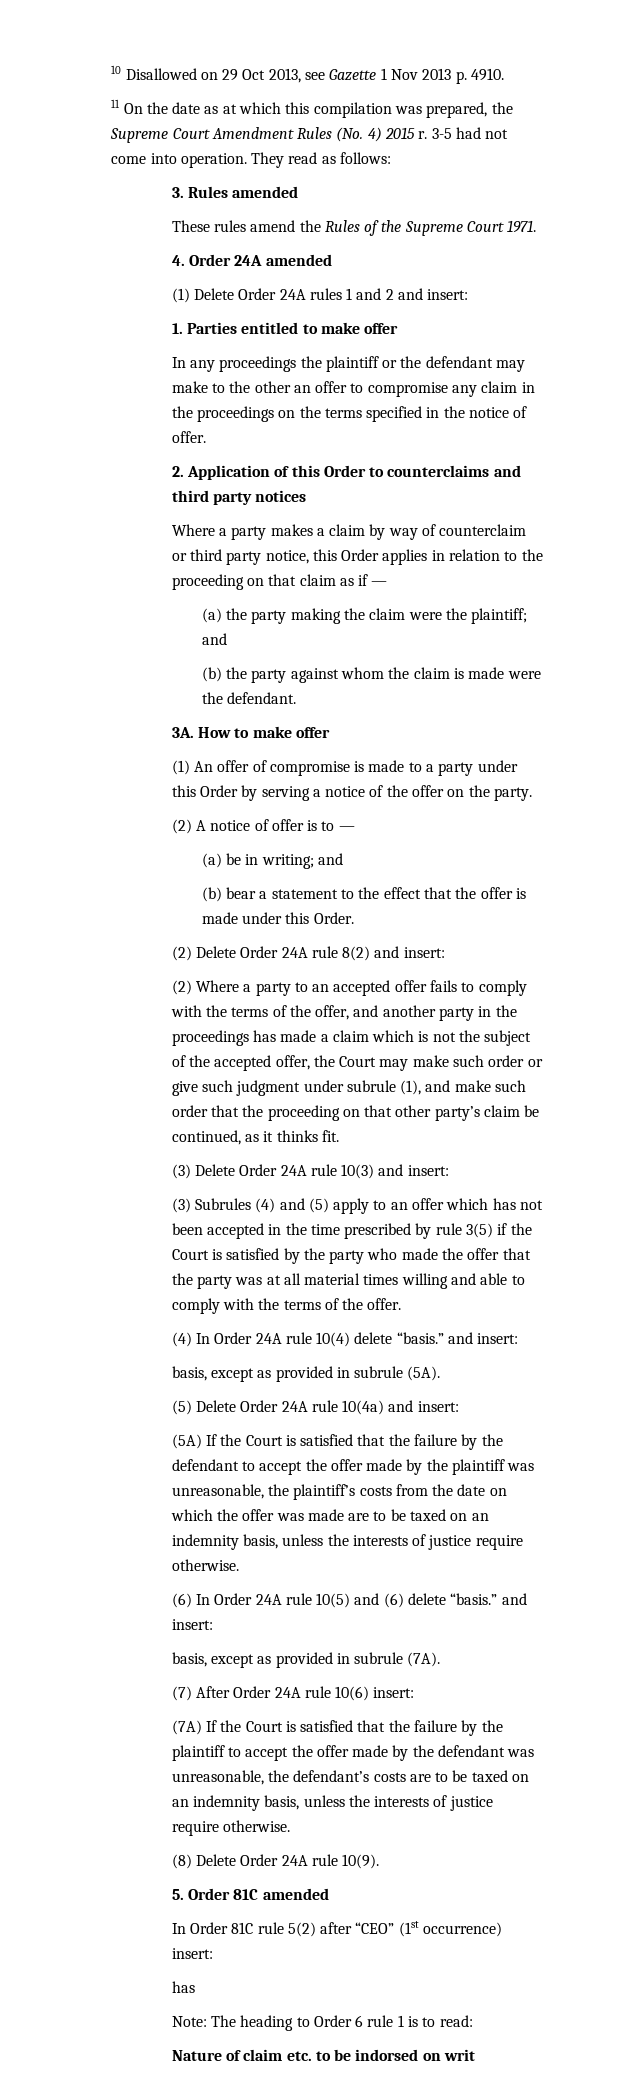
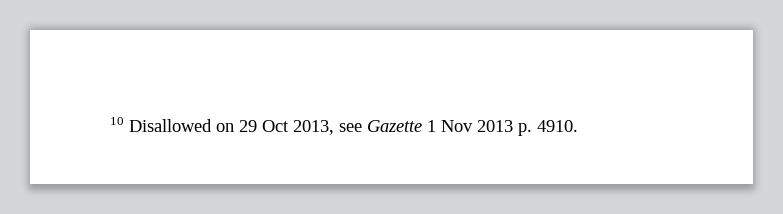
[111,99,513,118] [110,127,509,143] [111,152,392,168] [171,186,299,198] [171,220,537,236] [171,254,332,266] [171,288,469,303] [171,322,399,334] [171,356,526,372] [171,381,535,397] [171,406,528,422] [171,431,206,443] [171,465,521,480] [171,490,307,505] [171,524,527,540] [171,549,543,565] [171,574,388,590] [201,608,528,624] [201,633,227,645] [201,667,541,683] [201,692,297,704] [171,726,330,738] [171,760,518,776] [171,785,533,801] [171,819,355,834] [201,853,344,869] [201,887,526,902] [201,912,354,924] [171,946,445,961] [171,980,527,996] [170,1005,517,1021] [171,1030,532,1046] [171,1055,543,1071] [171,1080,527,1096] [171,1105,540,1121] [171,1130,339,1145] [171,1164,449,1179] [171,1198,544,1214] [171,1223,532,1239] [171,1248,531,1264] [171,1273,525,1289] [171,1298,402,1314] [171,1332,519,1347] [171,1366,441,1382] [171,1400,459,1415] [171,1434,503,1450] [171,1459,535,1475] [171,1484,507,1500] [170,1509,489,1521] [171,1534,523,1550] [171,1559,239,1571] [171,1593,527,1608] [171,1619,213,1630] [171,1652,441,1668] [171,1686,415,1701] [171,1720,503,1736] [171,1745,535,1761] [171,1770,530,1785] [171,1795,493,1811] [171,1820,290,1836] [171,1854,380,1869] [171,1888,329,1900] [171,1921,503,1937] [171,1948,213,1959] [171,1981,195,1993] [171,2015,473,2031] [171,2049,476,2061] // 11 On the date as at which this compilation was prepared, the Supreme Court Amendment Rules (No. 4) 2015 r. 3-5 had not come into operation. They read as follows: // 3. Rules amended // These rules amend the Rules of the Supreme Court 1971. // 4. Order 24A amended // (1) Delete Order 24A rules 1 and 2 and insert: // 1. Parties entitled to make offer // In any proceedings the plaintiff or the defendant may make to the other an offer to compromise any claim in the proceedings on the terms specified in the notice of offer. // 2. Application of this Order to counterclaims and third party notices // Where a party makes a claim by way of counterclaim or third party notice, this Order applies in relation to the proceeding on that claim as if — // (a) the party making the claim were the plaintiff; and // (b) the party against whom the claim is made were the defendant. // 3A. How to make offer // (1) An offer of compromise is made to a party under this Order by serving a notice of the offer on the party. // (2) A notice of offer is to — // (a) be in writing; and // (b) bear a statement to the effect that the offer is made under this Order. // (2) Delete Order 24A rule 8(2) and insert: // (2) Where a party to an accepted offer fails to comply with the terms of the offer, and another party in the proceedings has made a claim which is not the subject of the accepted offer, the Court may make such order or give such judgment under subrule (1), and make such order that the proceeding on that other party’s claim be continued, as it thinks fit. // (3) Delete Order 24A rule 10(3) and insert: // (3) Subrules (4) and (5) apply to an offer which has not been accepted in the time prescribed by rule 3(5) if the Court is satisfied by the party who made the offer that the party was at all material times willing and able to comply with the terms of the offer. // (4) In Order 24A rule 10(4) delete “basis.” and insert: // basis, except as provided in subrule (5A). // (5) Delete Order 24A rule 10(4a) and insert: // (5A) If the Court is satisfied that the failure by the defendant to accept the offer made by the plaintiff was unreasonable, the plaintiff’s costs from the date on which the offer was made are to be taxed on an indemnity basis, unless the interests of justice require otherwise. // (6) In Order 24A rule 10(5) and (6) delete “basis.” and insert: // basis, except as provided in subrule (7A). // (7) After Order 24A rule 10(6) insert: // (7A) If the Court is satisfied that the failure by the plaintiff to accept the offer made by the defendant was unreasonable, the defendant’s costs are to be taxed on an indemnity basis, unless the interests of justice require otherwise. // (8) Delete Order 24A rule 10(9). // 5. Order 81C amended // In Order 81C rule 5(2) after “CEO” (1st occurrence) insert: // has // Note: The heading to Order 6 rule 1 is to read: // Nature of claim etc. to be indorsed on writ -> (579, 126) none

